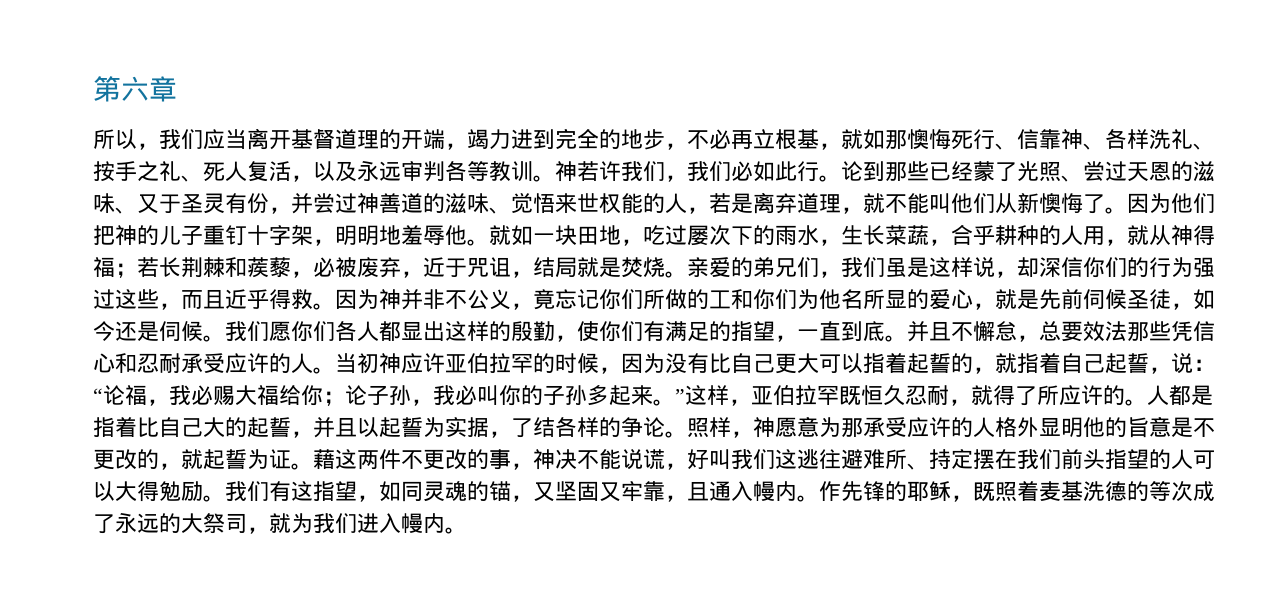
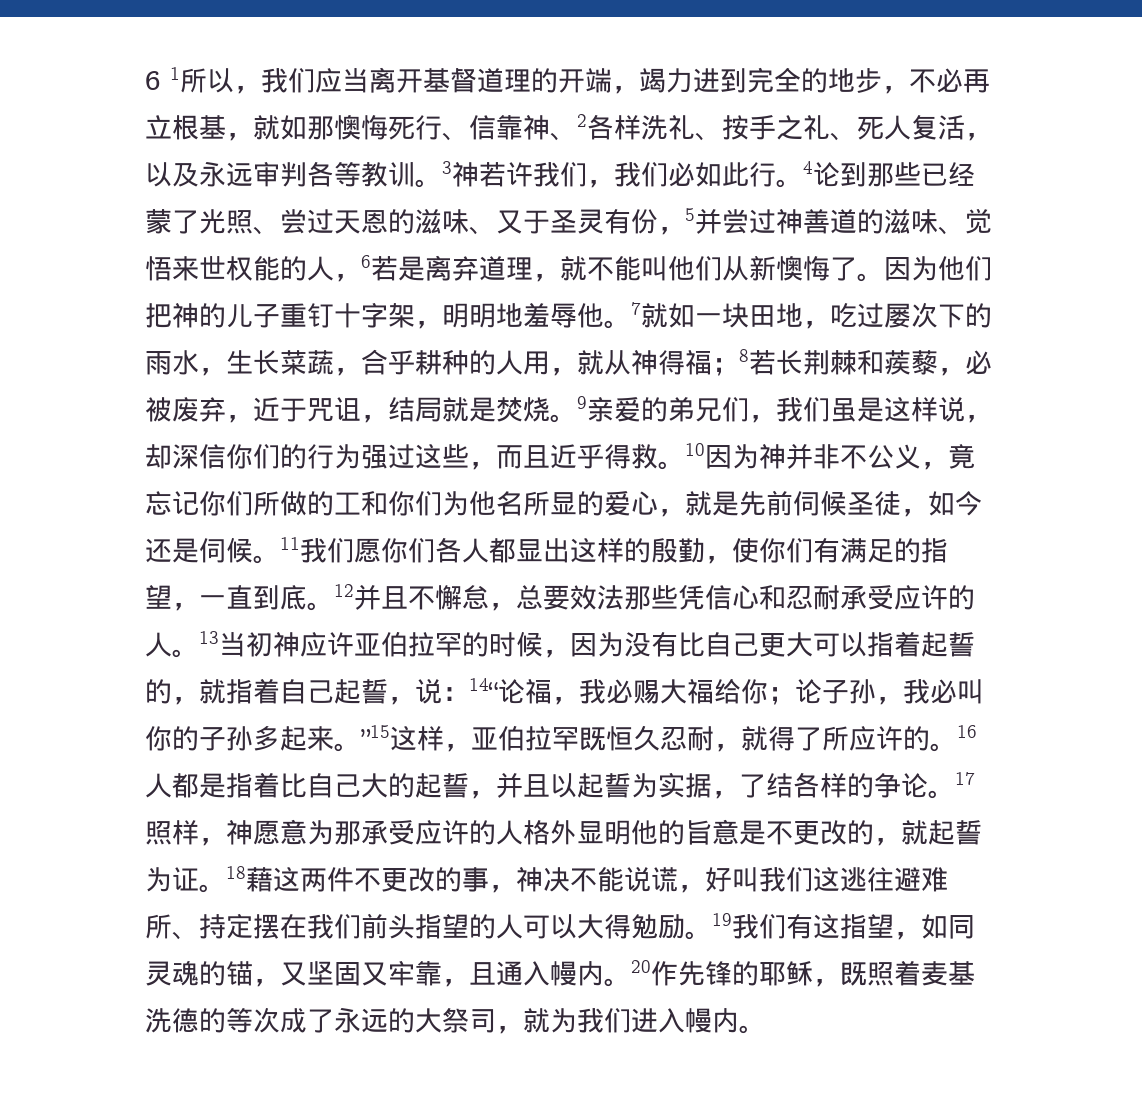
[93,76,177,102] 第六章 // -> [145,67,180,90] 6 1
(1105, 146) none -> [577,114,587,127] 2
(555, 178) none -> [442,161,452,174] 3
(841, 178) none -> [803,161,813,174] 4
(291, 210) none -> [685,208,695,221] 5
(709, 210) none -> [361,255,371,268] 6
(489, 242) none -> [631,302,641,315] 7
(137, 270) none -> [739,349,749,362] 8
(687, 274) none -> [577,396,587,409] 9
(335, 306) none -> [685,443,705,456] 10
(225, 338) none -> [280,537,300,550] 11
(907, 338) none -> [334,584,354,597] 12
(335, 370) none -> [199,631,219,644] 13
[93,388,103,403] “ -> [469,678,498,701] 14“
[675,389,685,403] ” -> [361,725,390,748] ”15
(1147, 402) none -> [957,725,977,738] 16
(687, 434) none -> [955,772,975,785] 17
(313, 466) none -> [226,866,246,879] 18
(225, 498) none -> [712,913,732,926] 19
(819, 498) none -> [631,960,651,973] 20

